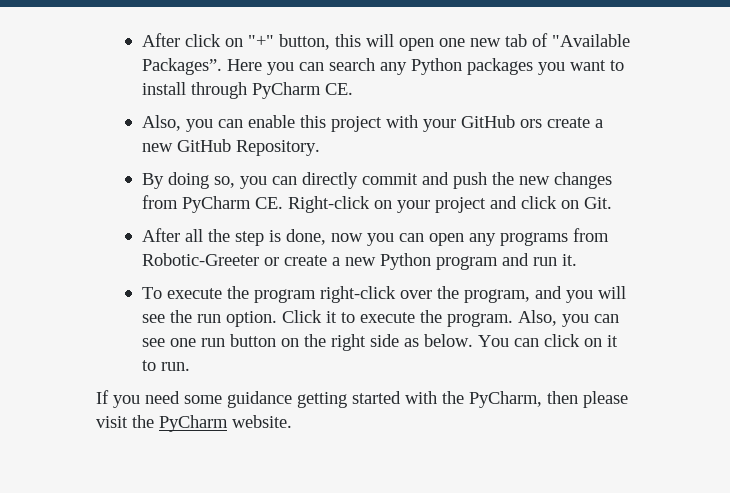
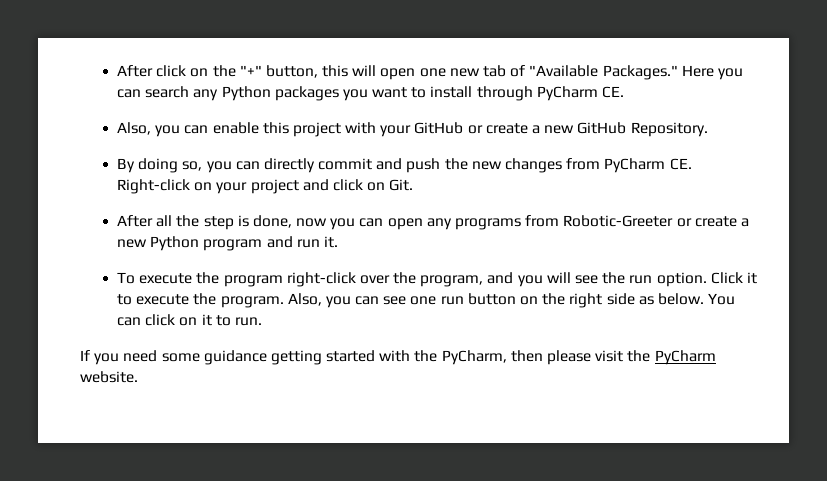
(243, 42) none -> [212,65,236,77] the
[141,58,222,75] Packages”. -> [602,65,678,80] Packages."
[519,119,542,128] ors -> [467,125,483,134] or

